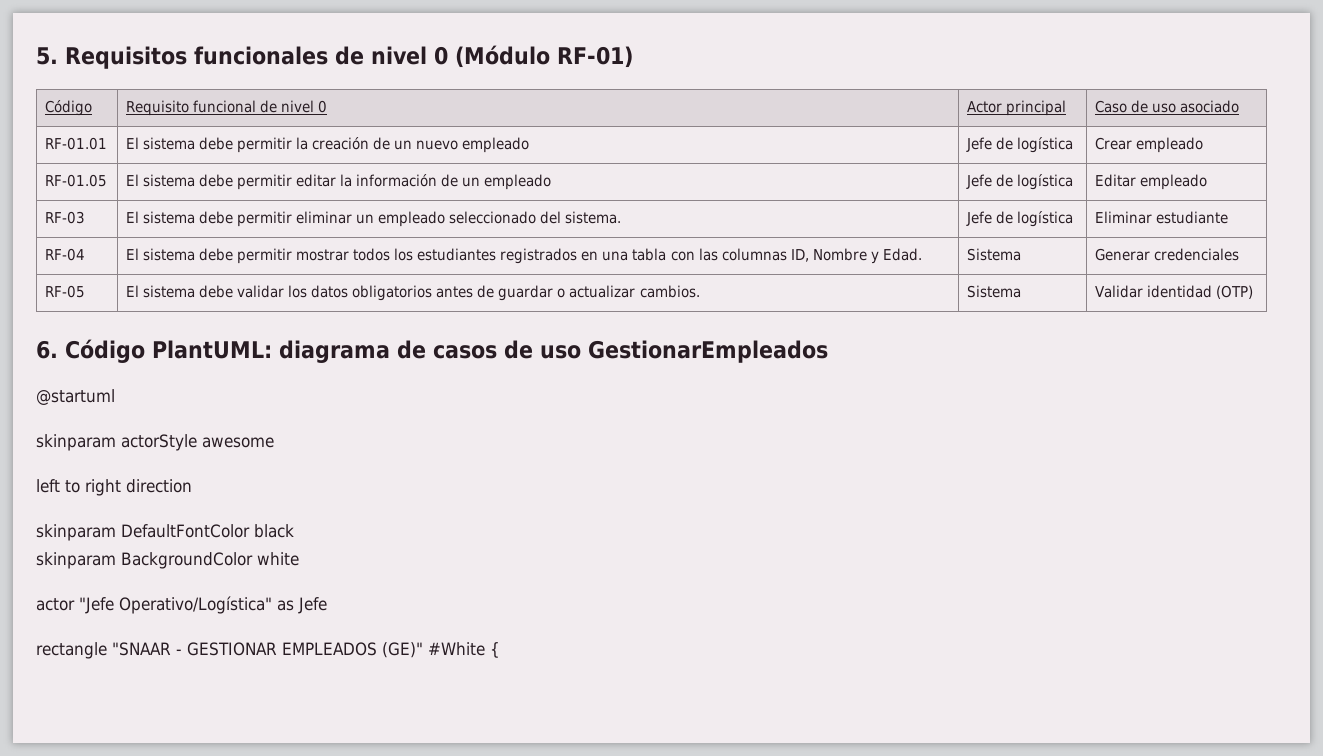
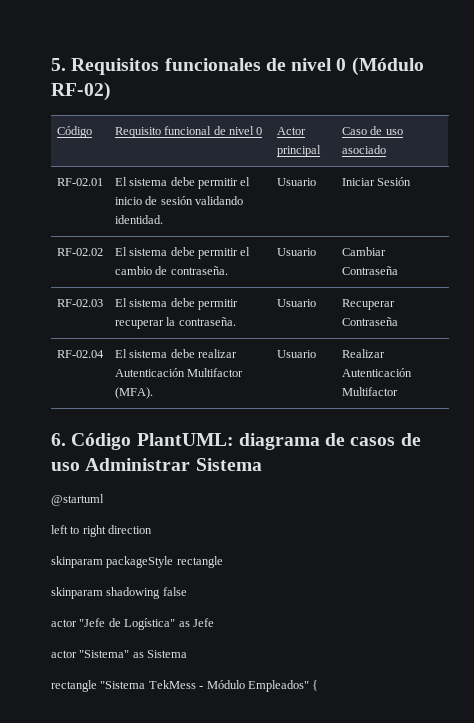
[557,46,633,68] RF-01) -> [51,82,111,101] RF-02)
[44,137,107,150] [125,137,530,153] [965,137,1074,153] [1094,137,1203,153] [44,174,107,187] [125,174,552,190] [965,174,1074,190] [1094,174,1207,190] [44,211,85,224] [125,211,622,227] [965,211,1074,227] [1094,211,1228,224] [44,248,85,261] [125,248,922,264] [966,248,1021,261] [1094,248,1239,261] [44,285,85,298] [125,285,700,301] [966,285,1021,298] [1094,285,1253,299] RF-01.01 | El sistema debe permitir la creación de un nuevo empleado | Jefe de logística | Crear empleado // RF-01.05 | El sistema debe permitir editar la información de un empleado | Jefe de logística | Editar empleado // RF-03 | El sistema debe permitir eliminar un empleado seleccionado del sistema. | Jefe de logística | Eliminar estudiante // RF-04 | El sistema debe permitir mostrar todos los estudiantes registrados en una tabla con las columnas ID, Nombre y Edad. | Sistema | Generar credenciales // RF-05 | El sistema debe validar los datos obligatorios antes de guardar o actualizar cambios. | Sistema | Validar identidad (OTP) -> [56,178,103,186] [114,177,251,189] [114,196,244,205] [114,215,163,224] [276,178,316,186] [341,177,412,186] [56,248,103,256] [114,247,251,259] [114,266,228,275] [276,248,316,256] [341,247,386,256] [341,266,398,275] [56,299,103,307] [114,298,239,310] [114,317,236,329] [276,299,316,307] [341,299,395,310] [341,317,398,326] [56,350,104,358] [114,349,238,358] [114,368,244,377] [114,387,153,399] [276,350,316,358] [341,349,385,358] [341,368,412,377] [341,387,398,396] RF-02.01 | El sistema debe permitir el inicio de sesión validando identidad. | Usuario | Iniciar Sesión // RF-02.02 | El sistema debe permitir el cambio de contraseña. | Usuario | Cambiar Contraseña // RF-02.03 | El sistema debe permitir recuperar la contraseña. | Usuario | Recuperar Contraseña // RF-02.04 | El sistema debe realizar Autenticación Multifactor (MFA). | Usuario | Realizar Autenticación Multifactor
[588,340,828,363] GestionarEmpleados -> [85,458,262,471] Administrar Sistema
[36,434,274,451] // skinparam actorStyle awesome -> (104, 500) none
[121,524,294,538] [36,552,299,569] DefaultFontColor black // skinparam BackgroundColor white -> [106,556,223,568] [51,587,187,599] packageStyle rectangle // skinparam shadowing false
[119,596,272,614] Operativo/Logística" -> [108,618,176,630] de Logística"
[36,642,485,659] rectangle "SNAAR - GESTIONAR EMPLEADOS (GE)" #White -> [51,650,188,658] [51,680,309,692] actor "Sistema" as Sistema // rectangle "Sistema TekMess - Módulo Empleados"

